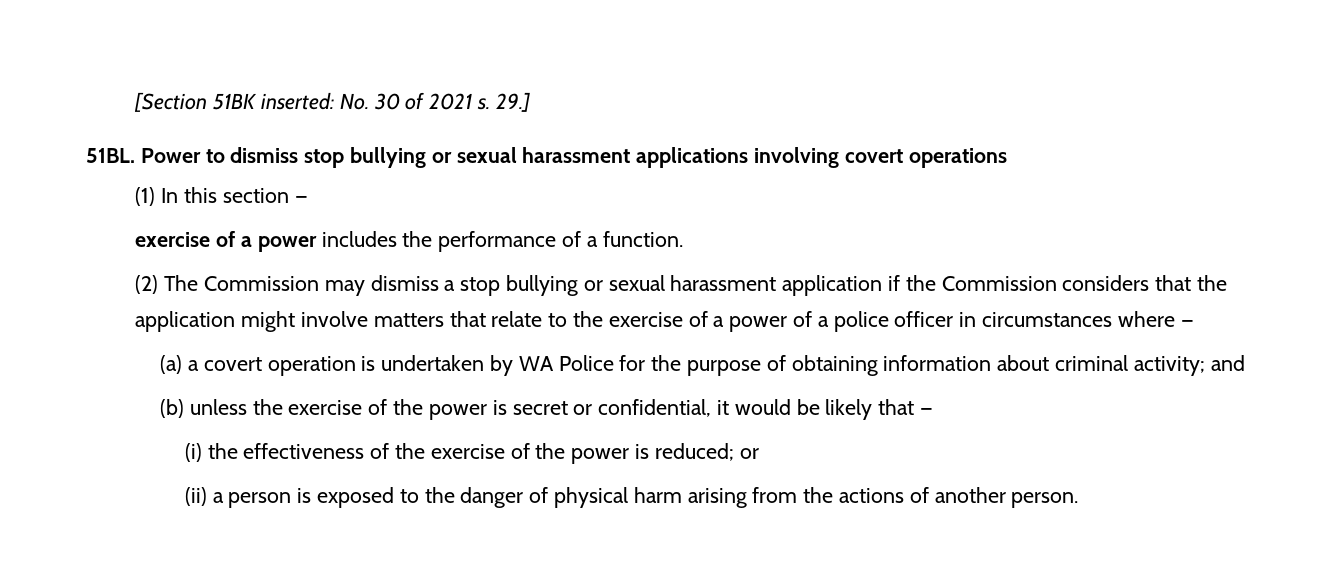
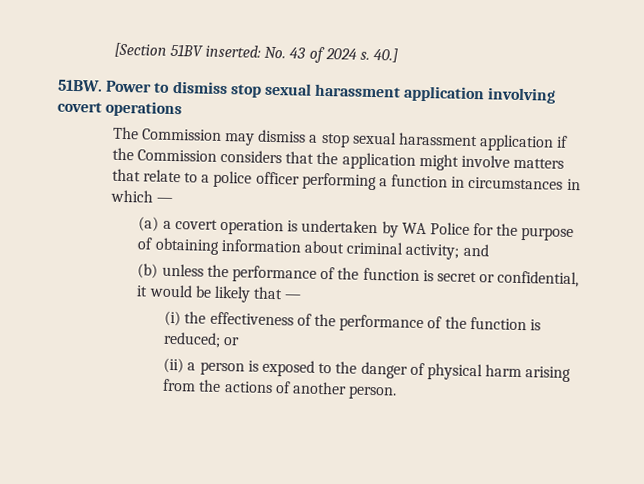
[213,93,258,110] 51BK -> [169,43,203,57] 51BV
[373,92,530,112] [86,148,135,163] 30 of 2021 s. 29.] // 51BL. -> [289,46,399,64] [57,79,103,92] 43 of 2024 s. 40.] // 51BW.
[350,147,749,168] bullying or sexual harassment applications -> [263,82,486,103] sexual harassment application
[135,187,308,206] [135,231,683,252] [135,275,159,294] (1) In this section — // exercise of a power includes the performance of a function. // (2) -> (183, 109) none
[506,275,603,296] bullying or -> (350, 140) none
[573,311,1175,332] the exercise of a power of a police officer in circumstances where -> [201,170,581,191] [109,189,153,203] a police officer performing a function in circumstances in which
[288,399,487,420] exercise of the power -> [231,265,420,283] performance of the function
[430,443,630,464] exercise of the power -> [339,314,527,333] performance of the function

